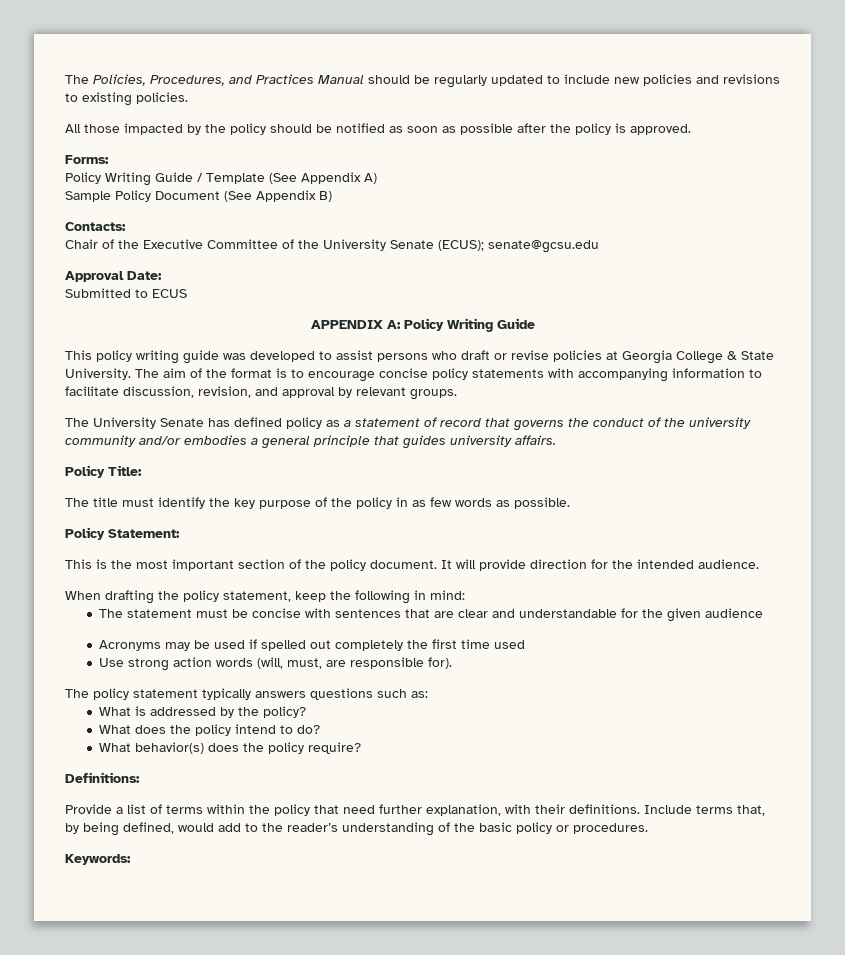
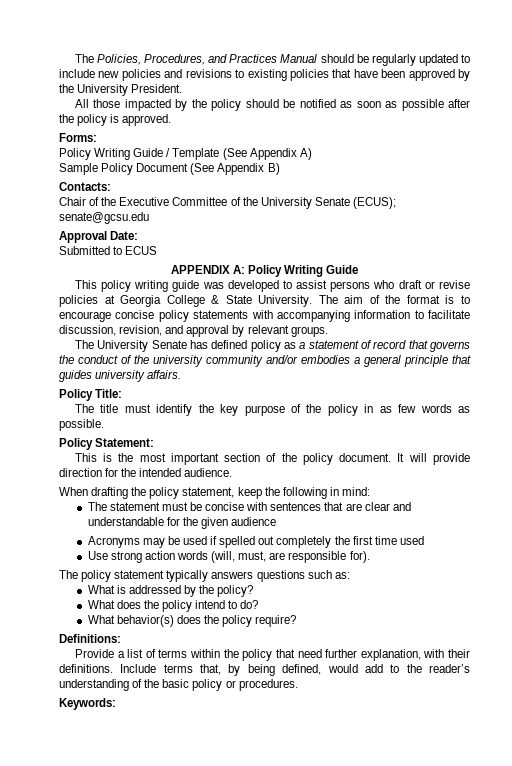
[136,92,188,104] policies. -> [289,69,471,81] [59,84,183,96] policies that have been approved by the University President.

